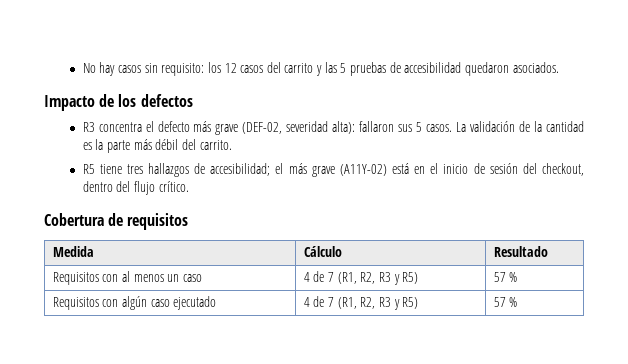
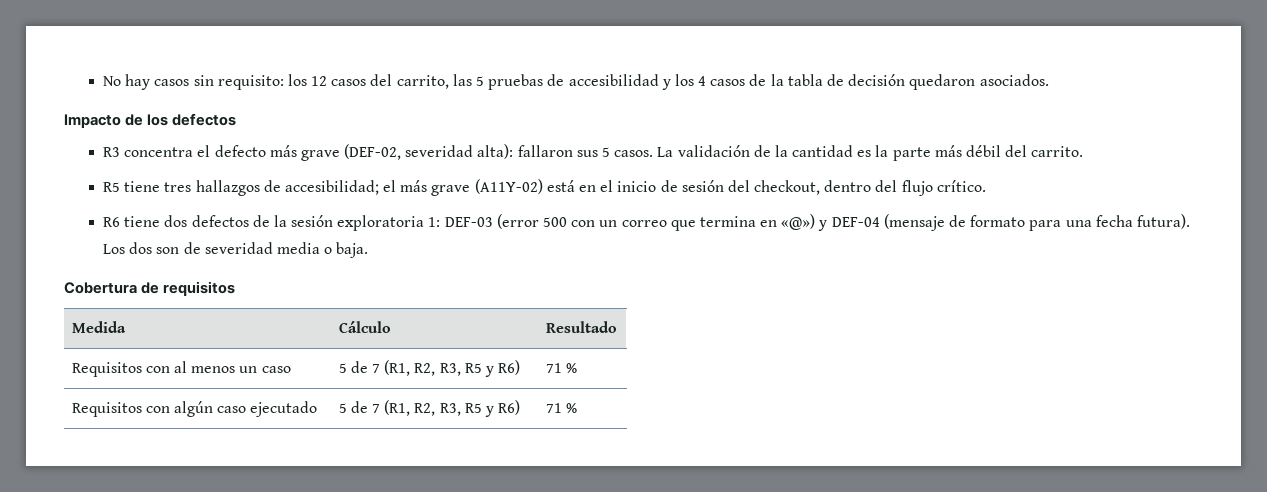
[284,63,323,76] carrito y -> [396,75,449,89] carrito,
(462, 67) none -> [661,74,906,90] y los 4 casos de la tabla de decisión
(189, 186) none -> [102,214,1190,231] [102,242,369,258] // R6 tiene dos defectos de la sesión exploratoria 1: DEF-03 (error 500 con un correo que termina en «@») y DEF-04 (mensaje de formato para una fecha futura). Los dos son de severidad media o baja.
[303,271,419,285] [493,272,506,282] 4 de 7 (R1, R2, R3 y R5) | 57 -> [338,360,521,377] [545,363,562,373] 5 de 7 (R1, R2, R3, R5 y R6) | 71
[303,296,419,310] [493,297,506,307] 4 de 7 (R1, R2, R3 y R5) | 57 -> [338,400,521,417] [545,403,562,413] 5 de 7 (R1, R2, R3, R5 y R6) | 71

